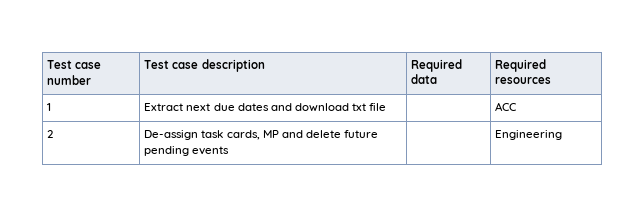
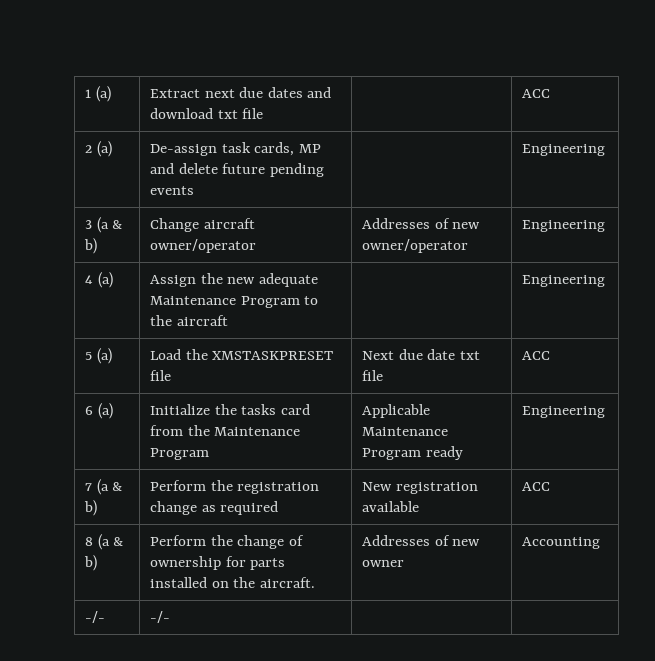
[47,60,102,69] [47,75,92,85] [144,59,265,72] [411,59,463,72] [411,74,438,84] [495,59,547,72] [495,77,552,84] [47,103,52,111] Test case number | Test case description | Required data | Required resources // 1 -> [85,86,111,102] 1 (a)
(54, 134) none -> [96,141,112,157] (a)
(563, 135) none -> [85,217,123,233] [84,238,98,254] [150,218,255,232] [150,239,257,253] [362,218,481,229] [362,239,469,253] [522,220,606,232] [85,272,113,288] [150,273,318,287] [150,296,319,308] [150,315,228,326] [522,275,606,287] [85,348,112,364] [150,349,334,360] [150,370,172,381] [362,349,480,360] [362,370,384,381] [522,351,551,360] [85,403,113,419] [150,404,310,415] [150,425,301,436] [150,448,210,460] [362,404,431,418] [362,427,449,436] [362,446,463,460] [522,406,606,418] [85,479,123,495] [84,500,98,516] [150,480,320,494] [150,501,279,515] [362,482,478,494] [362,501,420,512] [522,482,551,491] [85,534,124,550] [84,555,98,571] [150,535,304,549] [150,556,286,570] [150,577,315,588] [362,535,481,546] [362,560,405,567] [522,537,601,549] [85,611,106,623] [150,611,171,623] // 3 (a & b) | Change aircraft owner/operator | Addresses of new owner/operator | Engineering // 4 (a) | Assign the new adequate Maintenance Program to the aircraft | | Engineering // 5 (a) | Load the XMSTASKPRESET file | Next due date txt file | ACC // 6 (a) | Initialize the tasks card from the Maintenance Program | Applicable Maintenance Program ready | Engineering // 7 (a & b) | Perform the registration change as required | New registration available | ACC // 8 (a & b) | Perform the change of ownership for parts installed on the aircraft. | Addresses of new owner | Accounting // -/- | -/- | |

